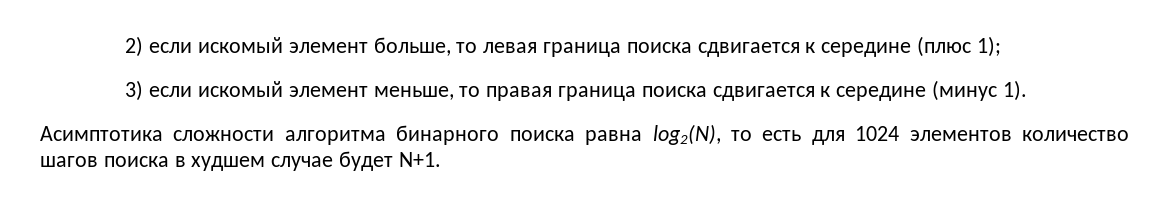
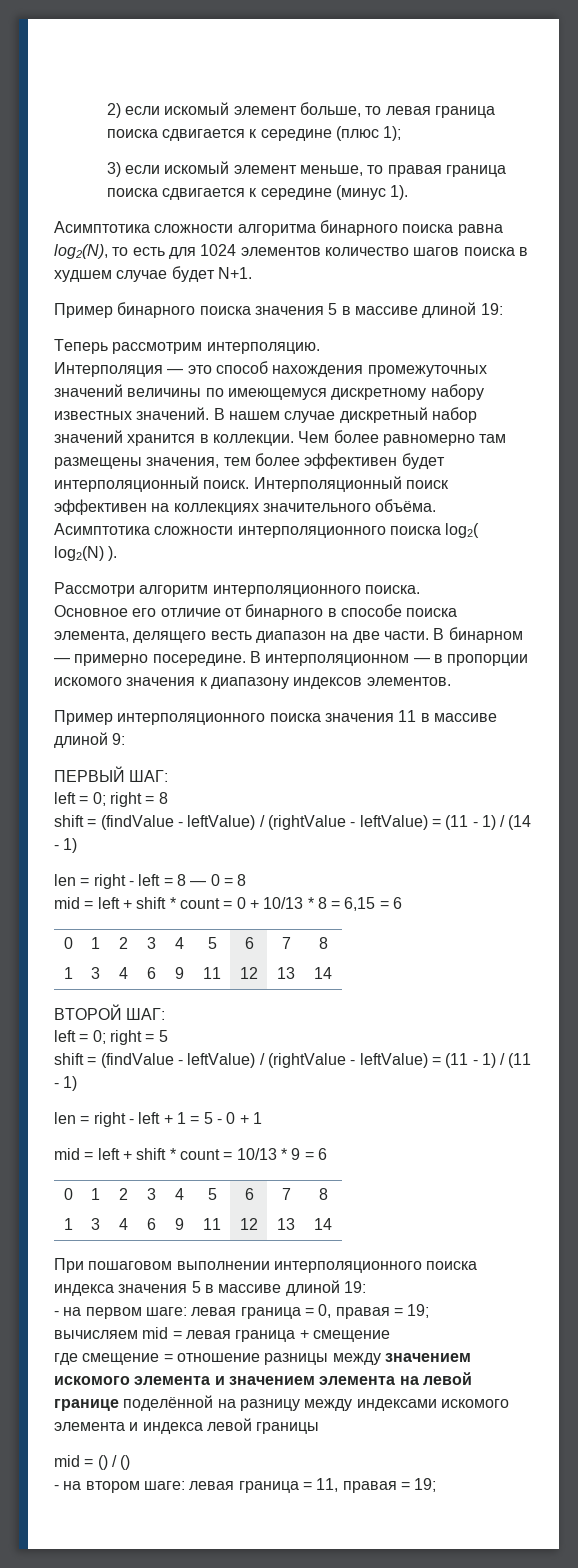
(441, 159) none -> [54,302,503,318] [54,339,320,354] [54,361,487,377] [54,384,484,400] [54,407,477,423] [54,430,507,446] [54,453,445,469] [54,476,449,492] [54,499,437,515] [54,523,480,538] [54,546,118,561] [54,582,420,597] [54,604,458,620] [54,627,523,643] [54,651,529,666] [54,677,451,689] [54,710,497,725] [54,732,126,748] [54,766,169,782] [54,792,168,807] [54,815,532,830] [54,838,78,853] [54,874,247,889] [54,897,403,911] [63,937,73,949] [91,937,100,949] [119,937,128,949] [147,937,156,949] [175,937,184,949] [207,937,217,949] [244,937,254,949] [281,937,291,949] [318,937,328,949] [63,967,73,979] [91,967,100,979] [119,967,128,979] [147,967,156,979] [175,967,184,979] [203,967,221,979] [240,967,258,979] [277,967,295,979] [314,967,332,979] [54,1004,166,1020] [54,1030,168,1045] [54,1053,532,1068] [54,1076,78,1091] [54,1112,262,1127] [54,1148,327,1160] [63,1188,73,1200] [91,1188,100,1200] [119,1188,128,1200] [147,1188,156,1200] [175,1188,184,1200] [207,1188,217,1200] [244,1188,254,1200] [281,1188,291,1200] [318,1188,328,1200] [63,1218,73,1230] [91,1218,100,1230] [119,1218,128,1230] [147,1218,156,1230] [175,1218,184,1230] [203,1218,221,1230] [240,1218,258,1230] [277,1218,295,1230] [314,1218,332,1230] [54,1258,478,1273] [54,1280,366,1296] [54,1304,430,1319] [54,1327,390,1342] [54,1353,471,1365] [54,1372,472,1385] [54,1395,509,1411] [54,1418,320,1434] [54,1455,131,1470] [54,1478,437,1493] // Пример бинарного поиска значения 5 в массиве длиной 19: // Теперь рассмотрим интерполяцию. // Интерполяция — это способ нахождения промежуточных значений величины по имеющемуся дискретному набору известных значений. В нашем случае дискретный набор значений хранится в коллекции. Чем более равномерно там размещены значения, тем более эффективен будет интерполяционный поиск. Интерполяционный поиск эффективен на коллекциях значительного объёма. Асимптотика сложности интерполяционного поиска log2( log2(N) ). // Рассмотри алгоритм интерполяционного поиска. // Основное его отличие от бинарного в способе поиска элемента, делящего весть диапазон на две части. В бинарном — примерно посередине. В интерполяционном — в пропорции искомого значения к диапазону индексов элементов. // Пример интерполяционного поиска значения 11 в массиве длиной 9: // ПЕРВЫЙ ШАГ: // left = 0; right = 8 // shift = (findValue - leftValue) / (rightValue - leftValue) = (11 - 1) / (14 - 1) // len = right - left = 8 — 0 = 8 // mid = left + shift * count = 0 + 10/13 * 8 = 6,15 = 6 // 0 | 1 | 2 | 3 | 4 | 5 | 6 | 7 | 8 // 1 | 3 | 4 | 6 | 9 | 11 | 12 | 13 | 14 // ВТОРОЙ ШАГ: // left = 0; right = 5 // shift = (findValue - leftValue) / (rightValue - leftValue) = (11 - 1) / (11 - 1) // len = right - left + 1 = 5 - 0 + 1 // mid = left + shift * count = 10/13 * 9 = 6 // 0 | 1 | 2 | 3 | 4 | 5 | 6 | 7 | 8 // 1 | 3 | 4 | 6 | 9 | 11 | 12 | 13 | 14 // При пошаговом выполнении интерполяционного поиска индекса значения 5 в массиве длиной 19: // - на первом шаге: левая граница = 0, правая = 19; // вычисляем mid = левая граница + смещение // где смещение = отношение разницы между значением искомого элемента и значением элемента на левой границе поделённой на разницу между индексами искомого элемента и индекса левой границы // mid = () / () // - на втором шаге: левая граница = 11, правая = 19;

